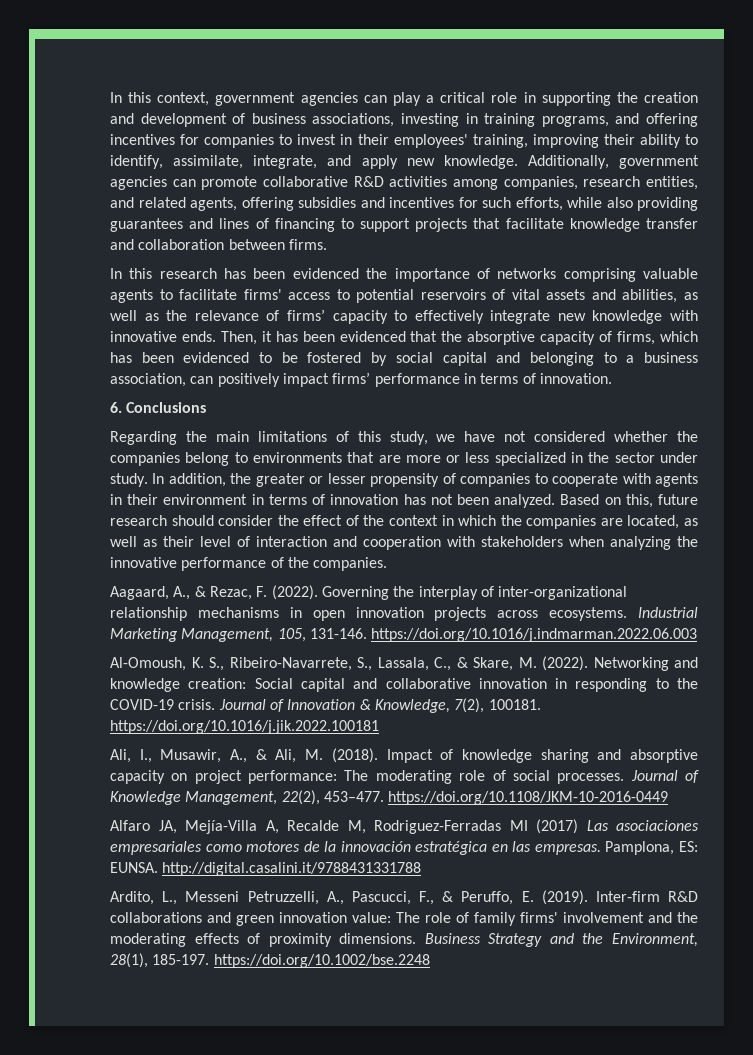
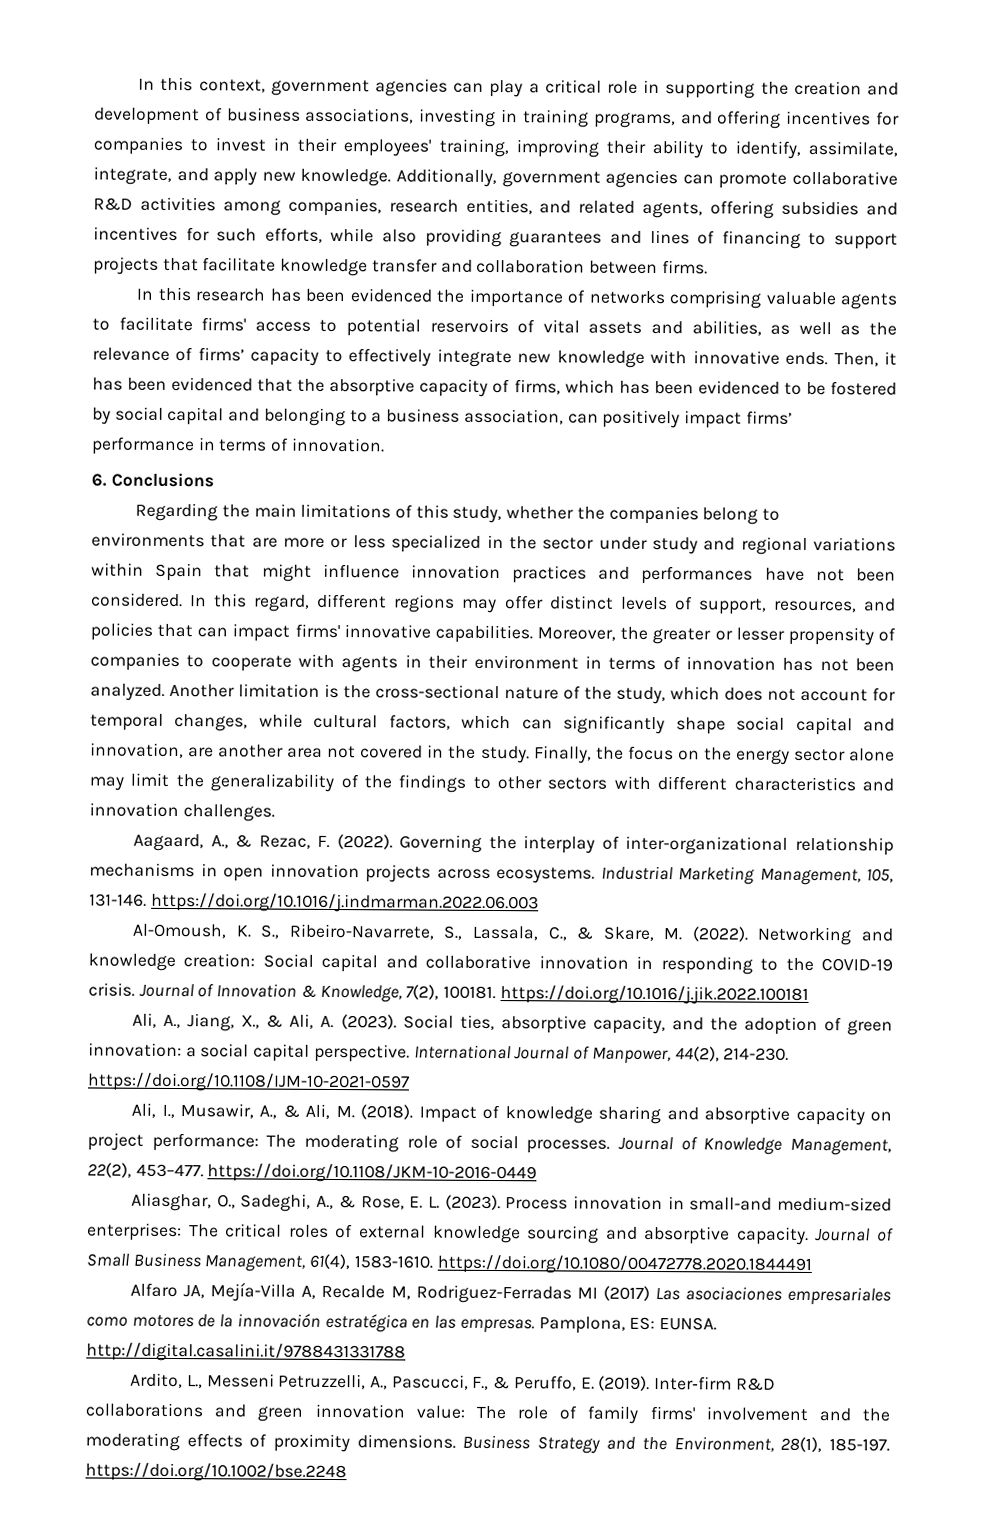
[436,431,606,442] we have not considered -> (503, 514) none
[110,473,226,487] study. In addition, -> [651,536,896,555] [91,562,896,585] [91,592,897,615] [90,622,617,644] study and regional variations within Spain that might influence innovation practices and performances have not been considered. In this regard, different regions may offer distinct levels of support, resources, and policies that can impact firms' innovative capabilities. Moreover,
[560,494,698,508] [110,515,698,529] [110,536,698,550] [110,557,388,571] Based on this, future research should consider the effect of the context in which the companies are located, as well as their level of interaction and cooperation with stakeholders when analyzing the innovative performance of the companies. -> [169,683,896,705] [90,713,895,736] [90,742,895,765] [89,772,894,793] [89,802,275,822] Another limitation is the cross-sectional nature of the study, which does not account for temporal changes, while cultural factors, which can significantly shape social capital and innovation, are another area not covered in the study. Finally, the focus on the energy sector alone may limit the generalizability of the findings to other sectors with different characteristics and innovation challenges.
(379, 727) none -> [132,1012,893,1036] [88,1042,790,1065] [87,1072,410,1093] // Ali, A., Jiang, X., & Ali, A. (2023). Social ties, absorptive capacity, and the adoption of green innovation: a social capital perspective. International Journal of Manpower, 44(2), 214-230. https://doi.org/10.1108/IJM-10-2021-0597
(669, 798) none -> [131,1192,892,1212] [87,1222,895,1245] [86,1252,812,1276] // Aliasghar, O., Sadeghi, A., & Rose, E. L. (2023). Process innovation in small-and medium-sized enterprises: The critical roles of external knowledge sourcing and absorptive capacity. Journal of Small Business Management, 61(4), 1583-1610. https://doi.org/10.1080/00472778.2020.1844491

